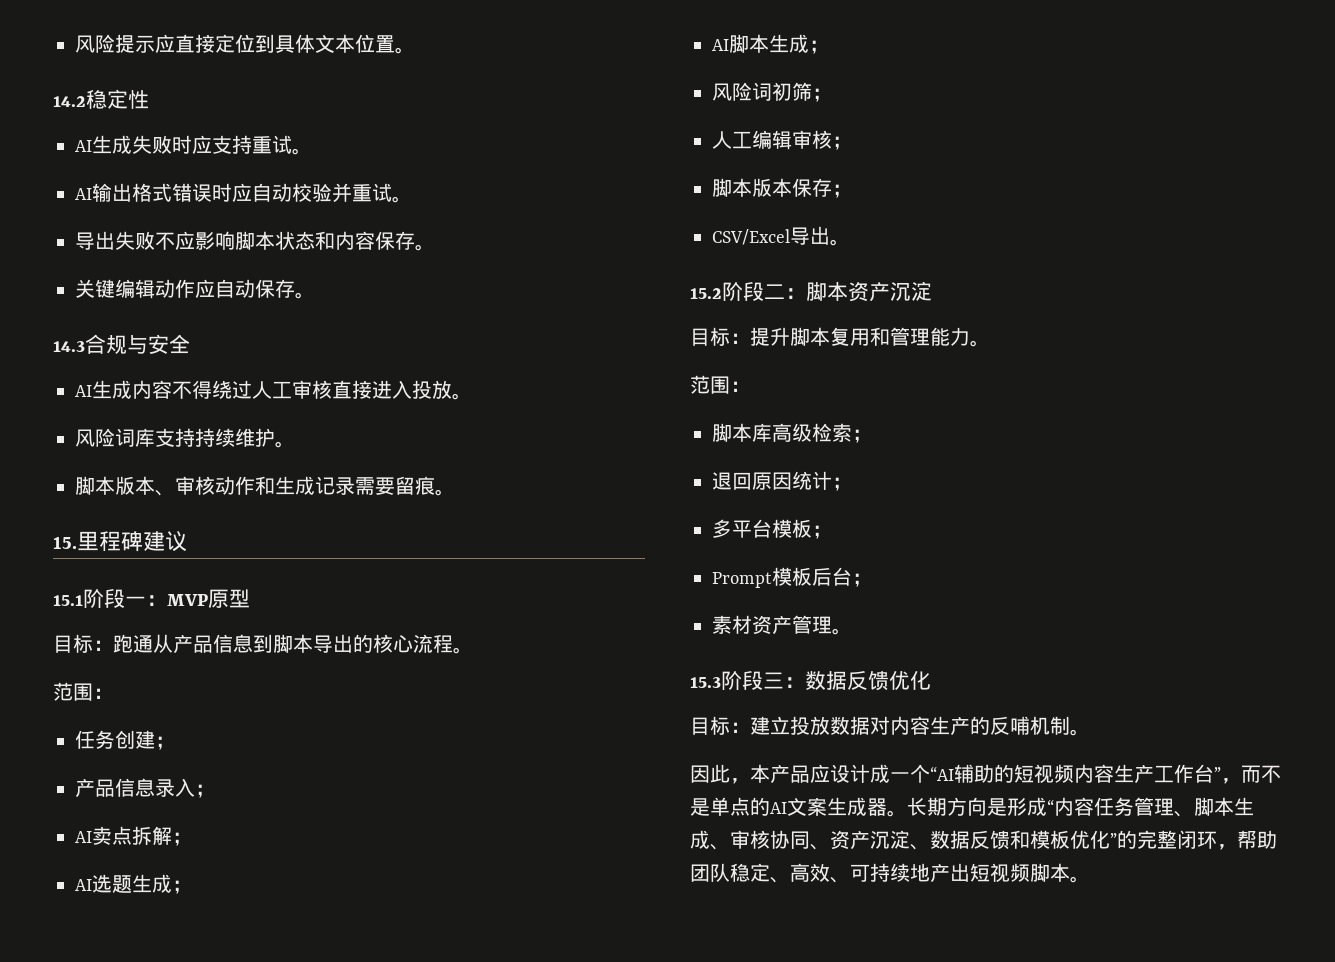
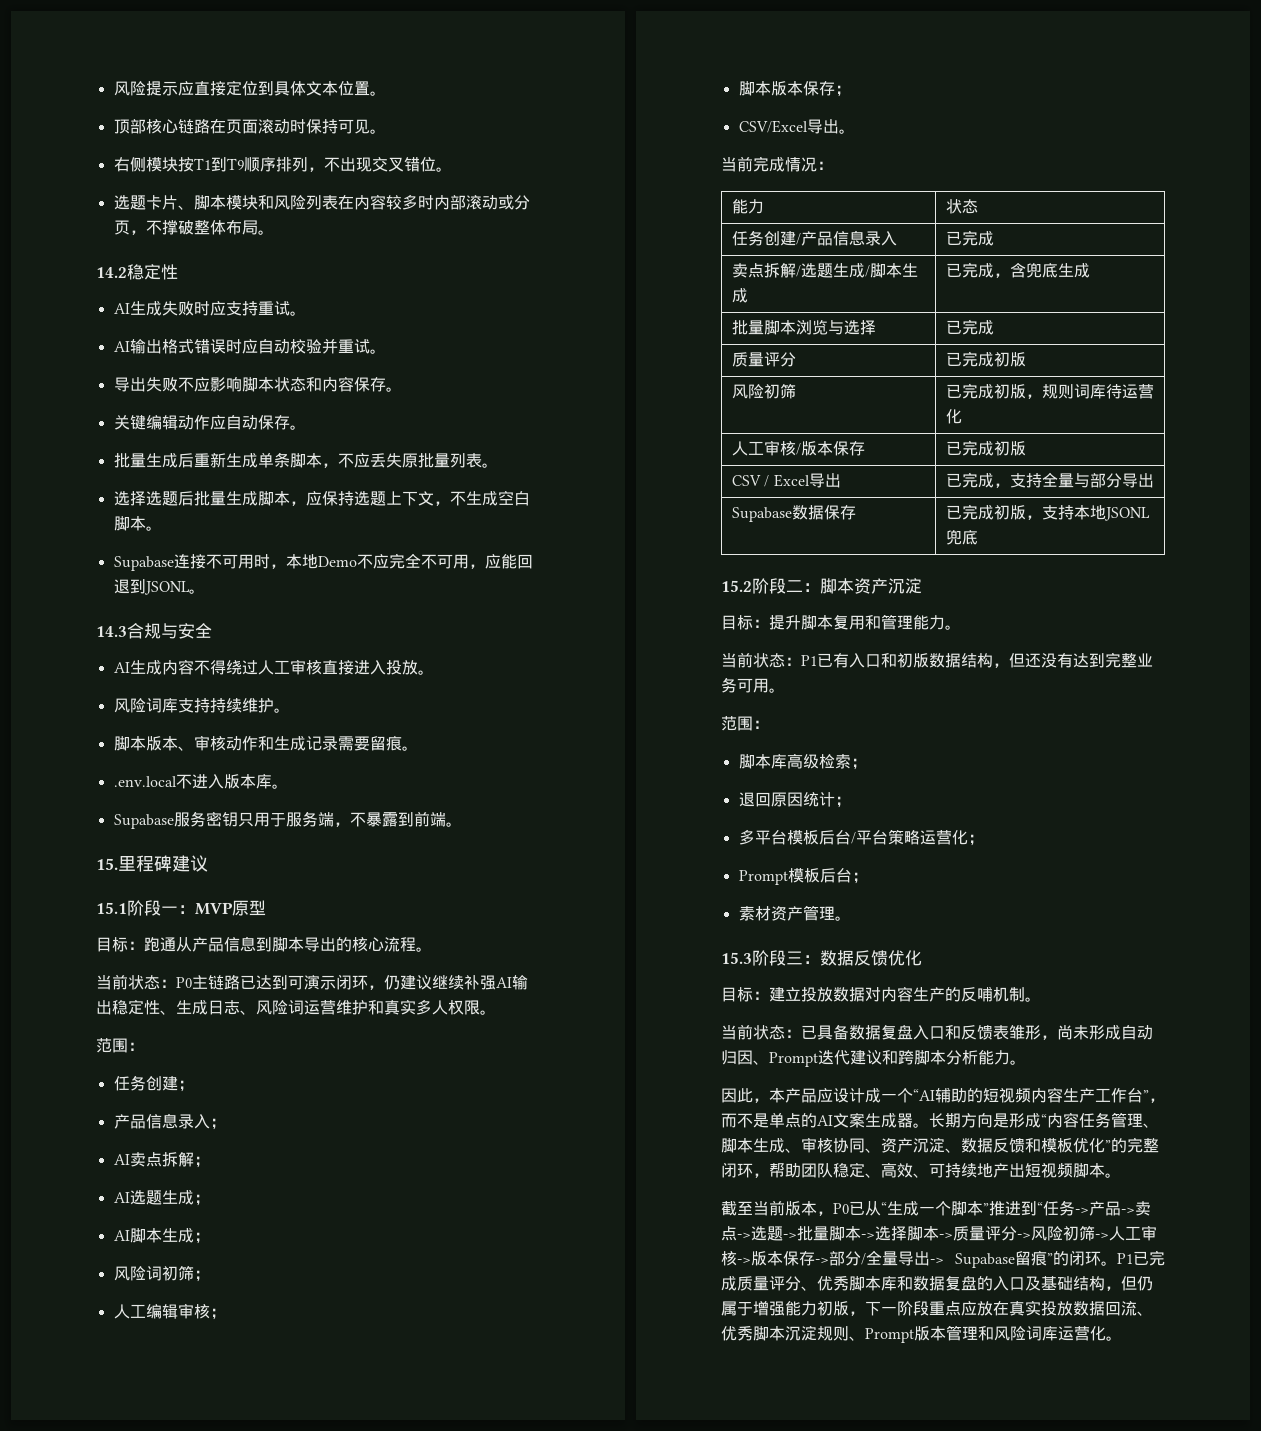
(415, 50) none -> [113,119,386,134] [113,157,452,172] [113,194,530,210] [113,219,274,235] // 顶部核心链路在页面滚动时保持可见。 // 右侧模块按T1到T9顺序排列，不出现交叉错位。 // 选题卡片、脚本模块和风险列表在内容较多时内部滚动或分页，不撑破整体布局。
(315, 295) none -> [113,452,498,468] [113,490,530,506] [113,516,162,531] [113,553,533,571] [113,579,205,595] // 批量生成后重新生成单条脚本，不应丢失原批量列表。 // 选择选题后批量生成脚本，应保持选题上下文，不生成空白脚本。 // Supabase连接不可用时，本地Demo不应完全不可用，应能回退到JSONL。
(455, 492) none -> [113,774,288,789] [113,811,462,829] // .env.local不进入版本库。 // Supabase服务密钥只用于服务端，不暴露到前端。
(473, 650) none -> [96,974,528,990] [96,999,496,1015] // 当前状态：P0主链路已达到可演示闭环，仍建议继续补强AI输出稳定性、生成日志、风险词运营维护和真实多人权限。
(850, 242) none -> [721,156,833,172] [731,199,764,214] [945,199,978,214] [731,230,897,246] [945,230,994,246] [731,263,918,278] [731,288,748,303] [945,262,1090,278] [731,319,876,335] [945,319,994,335] [731,352,796,367] [945,351,1026,367] [731,383,796,399] [945,383,1154,399] [945,409,962,424] [731,440,865,456] [945,440,1026,456] [731,473,841,488] [945,472,1154,488] [731,505,856,522] [945,504,1150,521] [945,530,978,545] // 当前完成情况： // 能力 | 状态 // 任务创建/产品信息录入 | 已完成 // 卖点拆解/选题生成/脚本生成 | 已完成，含兜底生成 // 批量脚本浏览与选择 | 已完成 // 质量评分 | 已完成初版 // 风险初筛 | 已完成初版，规则词库待运营化 // 人工审核/版本保存 | 已完成初版 // CSV / Excel导出 | 已完成，支持全量与部分导出 // Supabase数据保存 | 已完成初版，支持本地JSONL兜底
(990, 343) none -> [721,652,1153,668] [721,677,785,693] // 当前状态：P1已有入口和初版数据结构，但还没有达到完整业务可用。
(812, 528) none -> [818,829,968,845] 后台/平台策略运营化
(1090, 732) none -> [721,1024,1153,1040] [721,1050,1026,1067] // 当前状态：已具备数据复盘入口和反馈表雏形，尚未形成自动归因、Prompt迭代建议和跨脚本分析能力。
(1090, 879) none -> [721,1200,1151,1216] [721,1225,1157,1241] [721,1250,1165,1268] [721,1276,1153,1291] [721,1300,1153,1316] [721,1325,1122,1343] // 截至当前版本，P0已从“生成一个脚本”推进到“任务->产品->卖点->选题->批量脚本->选择脚本->质量评分->风险初筛->人工审核->版本保存->部分/全量导出-> Supabase留痕”的闭环。P1已完成质量评分、优秀脚本库和数据复盘的入口及基础结构，但仍属于增强能力初版，下一阶段重点应放在真实投放数据回流、优秀脚本沉淀规则、Prompt版本管理和风险词库运营化。

